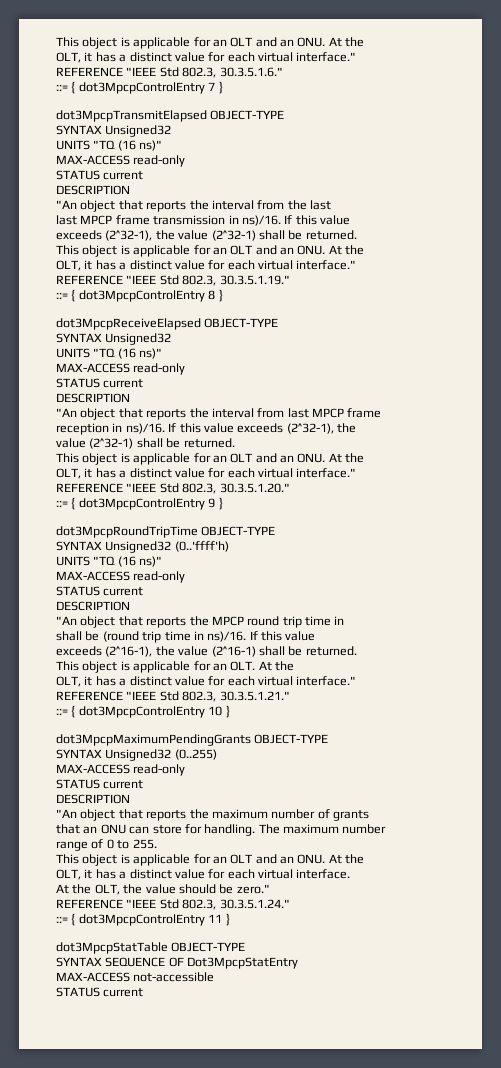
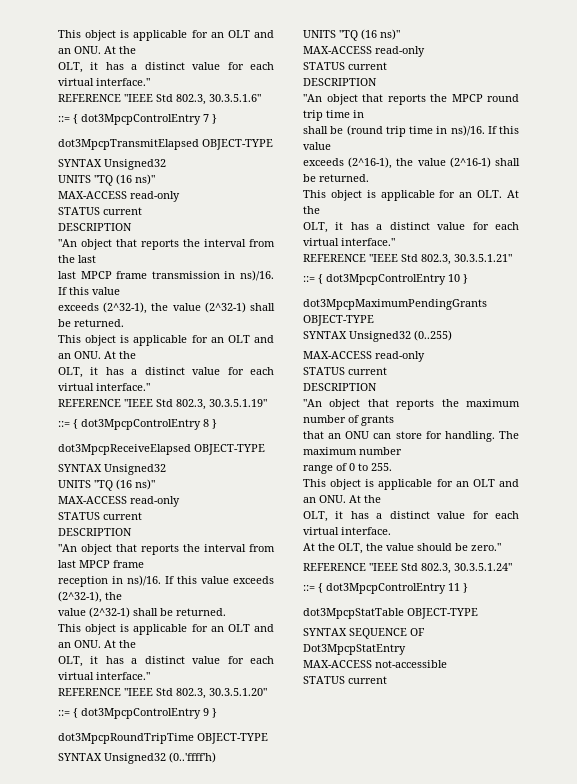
[219,67,283,77] 30.3.5.1.6." -> [209,94,261,102] 30.3.5.1.6"
[219,275,290,285] 30.3.5.1.19." -> [209,399,267,407] 30.3.5.1.19"
[219,483,290,493] 30.3.5.1.20." -> [209,688,267,696] 30.3.5.1.20"
[219,691,290,701] 30.3.5.1.21." -> [454,254,512,262] 30.3.5.1.21"
[219,899,290,909] 30.3.5.1.24." -> [454,563,512,571] 30.3.5.1.24"

